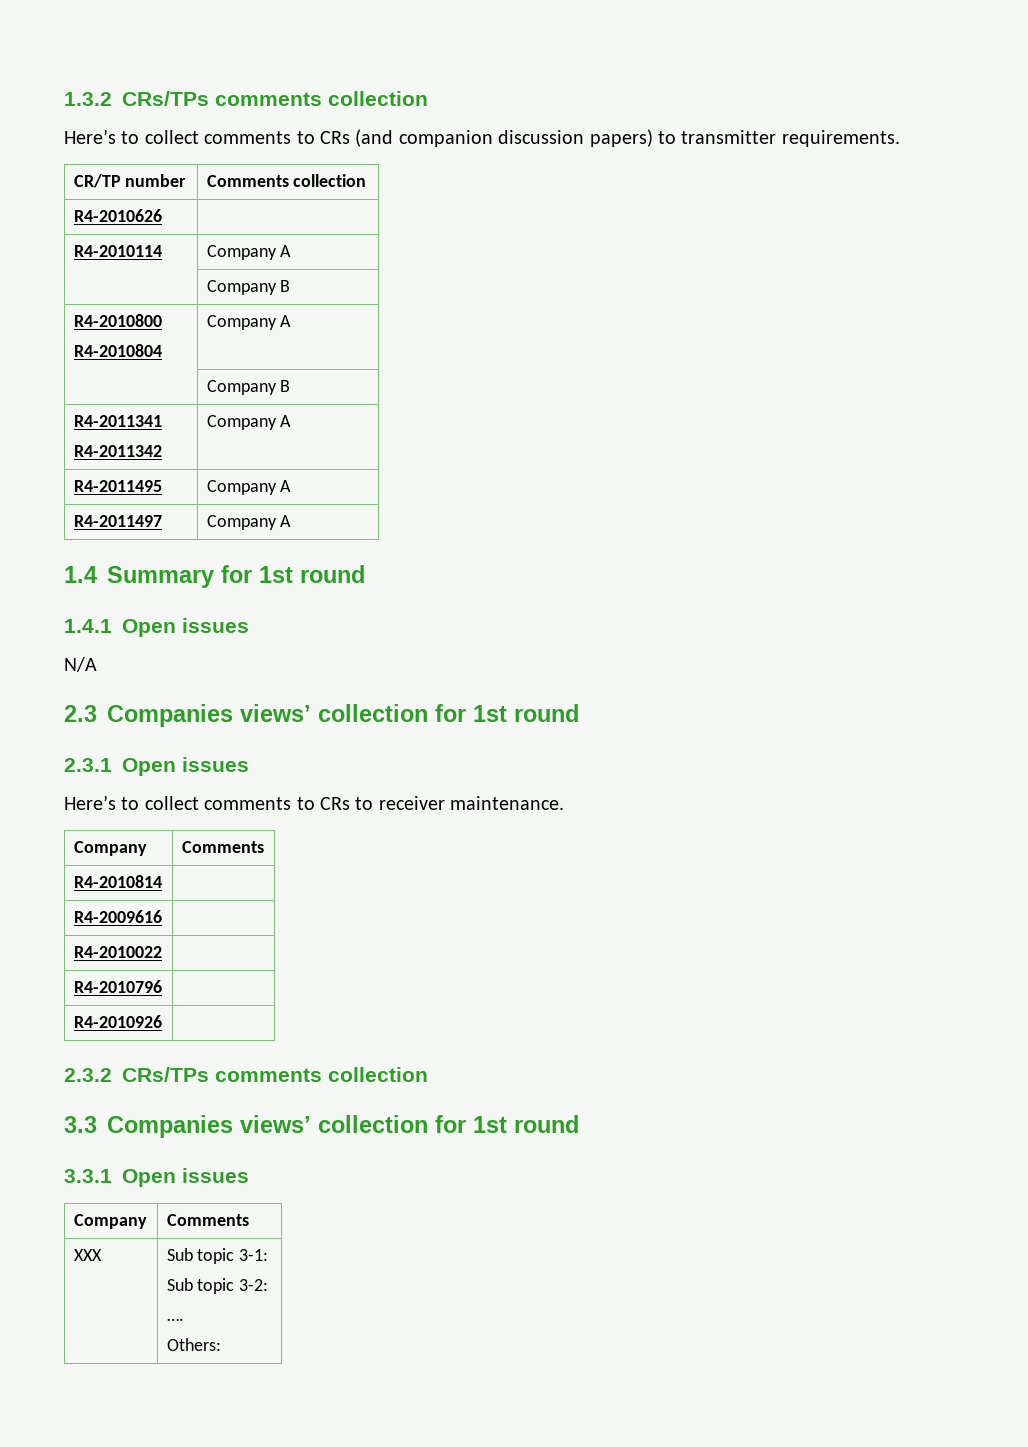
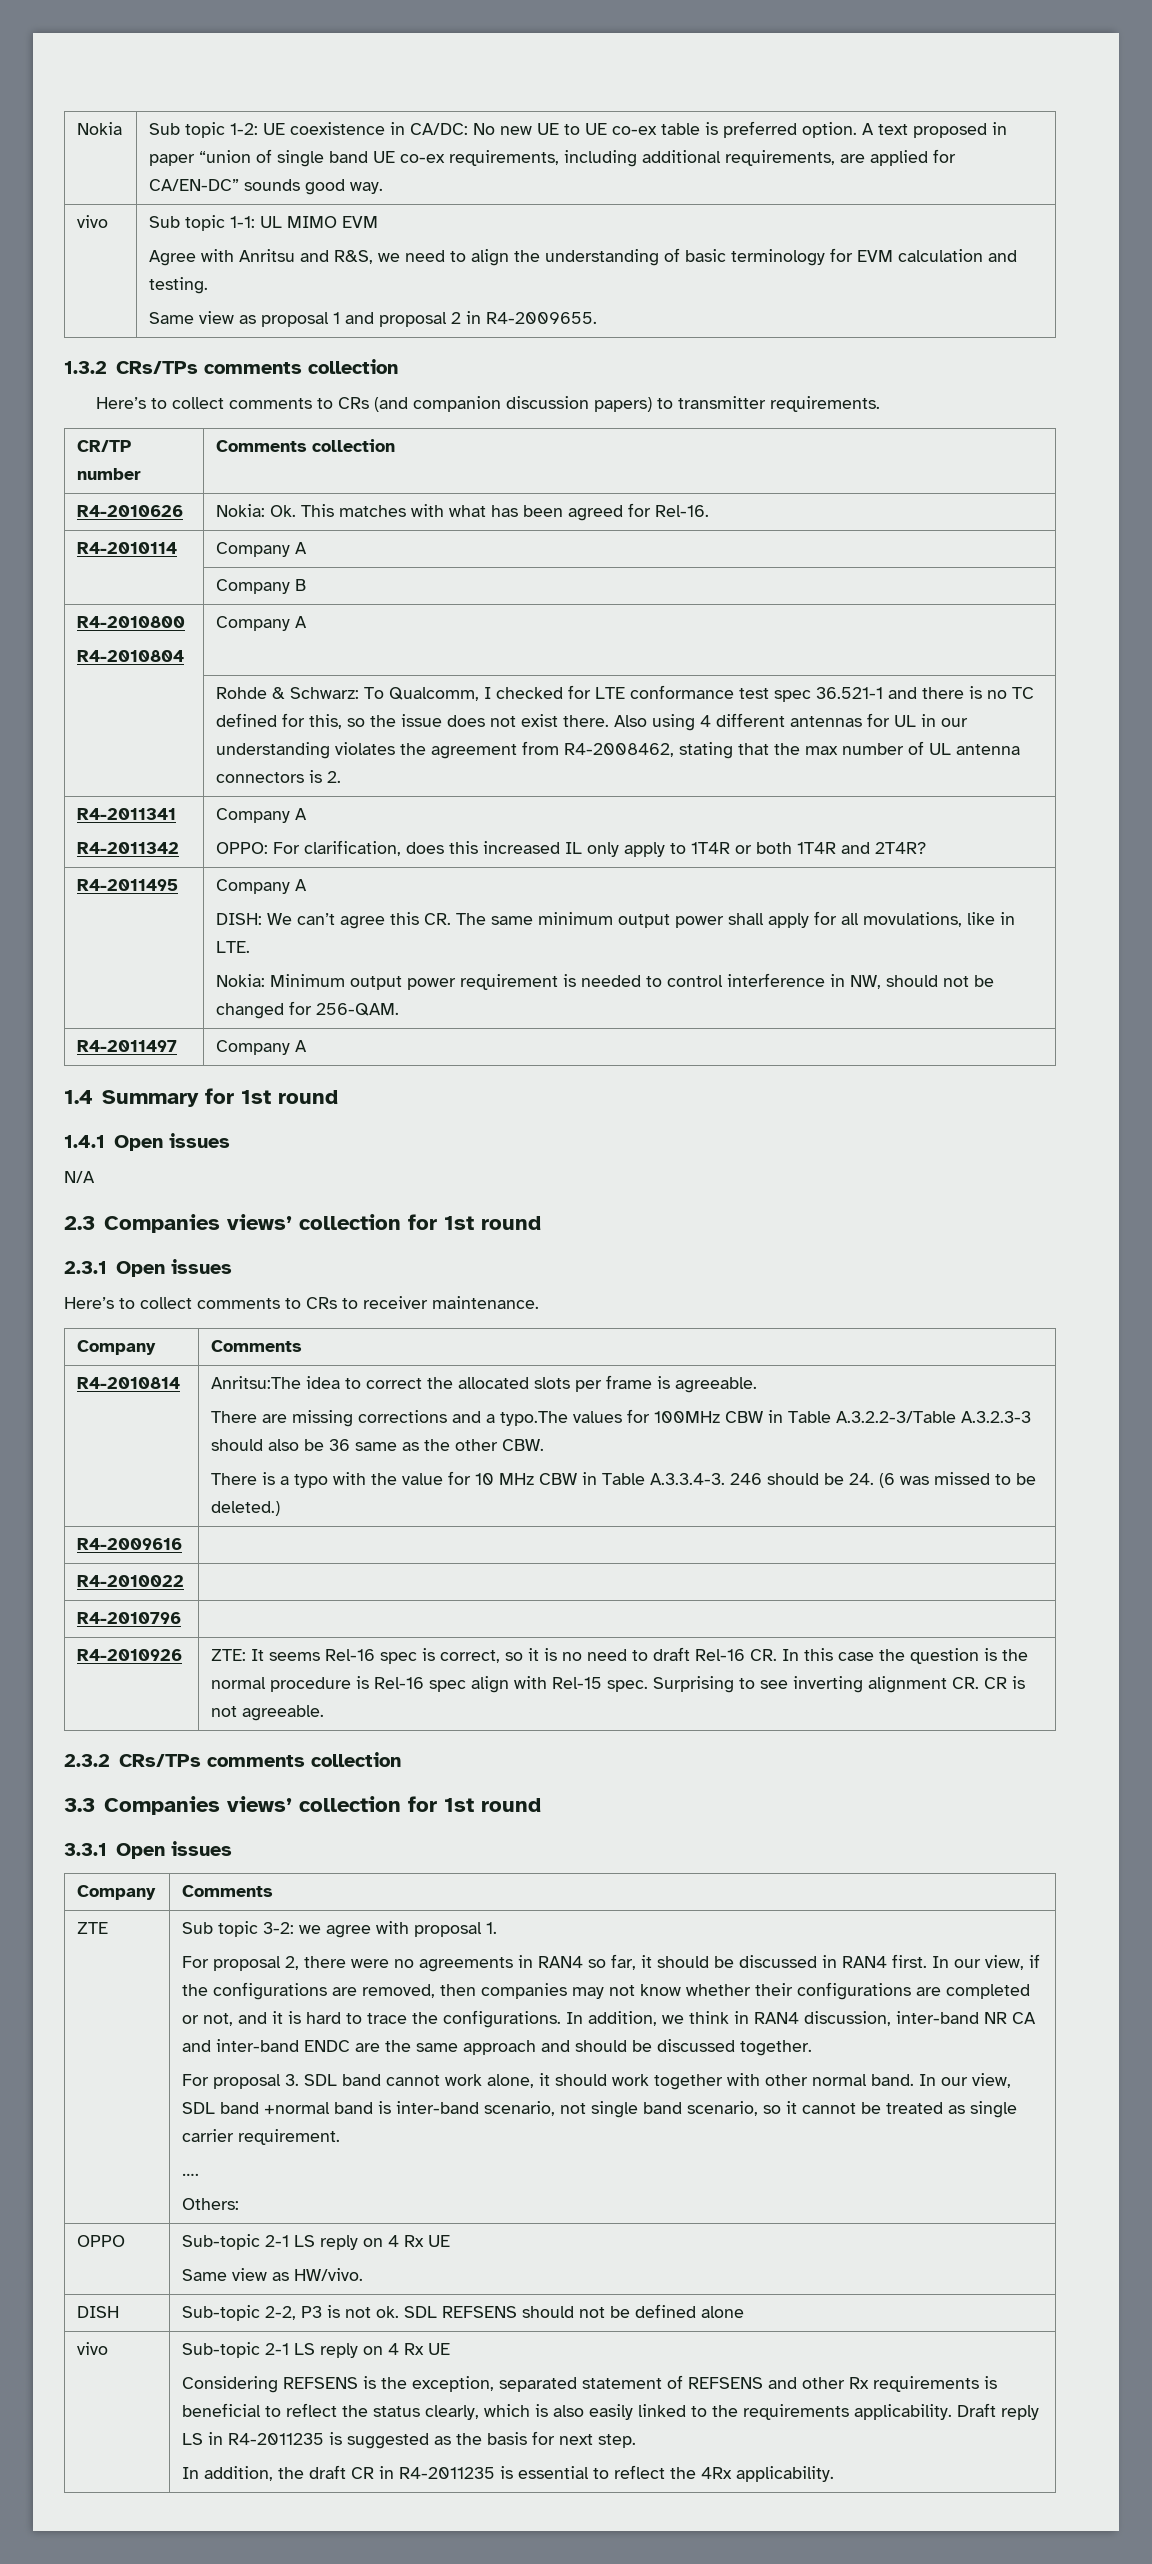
(64, 99) none -> [77,122,123,135] [149,121,1008,138] [149,149,957,167] [149,179,384,195] [77,215,109,228] [149,215,379,231] [149,248,1018,266] [149,277,209,294] [149,311,598,327] Nokia | Sub topic 1-2: UE coexistence in CA/DC: No new UE to UE co-ex table is preferred option. A text proposed in paper “union of single band UE co-ex requirements, including additional requirements, are applied for CA/EN-DC” sounds good way. // vivo | Sub topic 1-1: UL MIMO EVM // Agree with Anritsu and R&S, we need to align the understanding of basic terminology for EVM calculation and testing. // Same view as proposal 1 and proposal 2 in R4-2009655. //
(162, 215) none -> [216,503,710,521] Nokia: Ok. This matches with what has been agreed for Rel-16.
[206,380,291,395] [73,415,162,427] [73,445,162,457] [206,415,292,430] [73,480,162,492] [206,480,292,495] Company B // R4-2011341 // R4-2011342 | Company A // R4-2011495 | Company A -> [216,685,1035,702] [216,713,969,731] [216,741,1021,759] [216,770,342,783] [77,808,177,820] [77,842,180,854] [216,808,308,823] [216,840,927,857] [77,879,179,891] [216,879,308,894] [216,911,1016,929] [216,941,251,953] [216,973,995,990] [216,1001,400,1019] Rohde & Schwarz: To Qualcomm, I checked for LTE conformance test spec 36.521-1 and there is no TC defined for this, so the issue does not exist there. Also using 4 different antennas for UL in our understanding violates the agreement from R4-2008462, stating that the max number of UL antenna connectors is 2. // R4-2011341 // R4-2011342 | Company A // OPPO: For clarification, does this increased IL only apply to 1T4R or both 1T4R and 2T4R? // R4-2011495 | Company A // DISH: We can’t agree this CR. The same minimum output power shall apply for all movulations, like in LTE. // Nokia: Minimum output power requirement is needed to control interference in NW, should not be changed for 256-QAM.
[73,910,162,923] [73,946,162,958] [73,980,162,993] [73,1015,162,1028] // R4-2009616 | // R4-2010022 | // R4-2010796 | // R4-2010926 | -> [211,1375,758,1393] [211,1409,1032,1427] [211,1439,545,1451] [211,1471,1037,1488] [211,1501,281,1516] [77,1538,183,1550] [77,1575,185,1587] [77,1612,182,1624] [77,1649,183,1661] [211,1647,1029,1664] [211,1676,1026,1693] [211,1705,325,1721] Anritsu:The idea to correct the allocated slots per frame is agreeable. // There are missing corrections and a typo.The values for 100MHz CBW in Table A.3.2.2-3/Table A.3.2.3-3 should also be 36 same as the other CBW. // There is a typo with the value for 10 MHz CBW in Table A.3.3.4-3. 246 should be 24. (6 was missed to be deleted.) // R4-2009616 | // R4-2010022 | // R4-2010796 | // R4-2010926 | ZTE: It seems Rel-16 spec is correct, so it is no need to draft Rel-16 CR. In this case the question is the normal procedure is Rel-16 spec align with Rel-15 spec. Surprising to see inverting alignment CR. CR is not agreeable.
[73,1249,102,1261] [166,1248,269,1264] [166,1278,269,1294] [166,1318,184,1321] [166,1338,221,1351] XXX | Sub topic 3-1: // Sub topic 3-2: // …. // Others: -> [77,1922,109,1934] [182,1921,498,1938] [182,1954,1041,1972] [182,1982,1031,2000] [182,2010,1037,2028] [182,2039,813,2056] [182,2073,1012,2090] [182,2101,1018,2118] [182,2129,341,2145] [182,2173,200,2176] [182,2198,240,2210] [77,2235,126,2247] [182,2234,451,2250] [182,2268,364,2281] [77,2306,120,2318] [182,2304,745,2321] [77,2342,109,2355] [182,2342,451,2358] [182,2375,998,2393] [182,2403,1040,2420] [182,2431,637,2449] [182,2465,835,2482] ZTE | Sub topic 3-2: we agree with proposal 1. // For proposal 2, there were no agreements in RAN4 so far, it should be discussed in RAN4 first. In our view, if the configurations are removed, then companies may not know whether their configurations are completed or not, and it is hard to trace the configurations. In addition, we think in RAN4 discussion, inter-band NR CA and inter-band ENDC are the same approach and should be discussed together. // For proposal 3. SDL band cannot work alone, it should work together with other normal band. In our view, SDL band +normal band is inter-band scenario, not single band scenario, so it cannot be treated as single carrier requirement. // …. // Others: // OPPO | Sub-topic 2-1 LS reply on 4 Rx UE // Same view as HW/vivo. // DISH | Sub-topic 2-2, P3 is not ok. SDL REFSENS should not be defined alone // vivo | Sub-topic 2-1 LS reply on 4 Rx UE // Considering REFSENS is the exception, separated statement of REFSENS and other Rx requirements is beneficial to reflect the status clearly, which is also easily linked to the requirements applicability. Draft reply LS in R4-2011235 is suggested as the basis for next step. // In addition, the draft CR in R4-2011235 is essential to reflect the 4Rx applicability.

